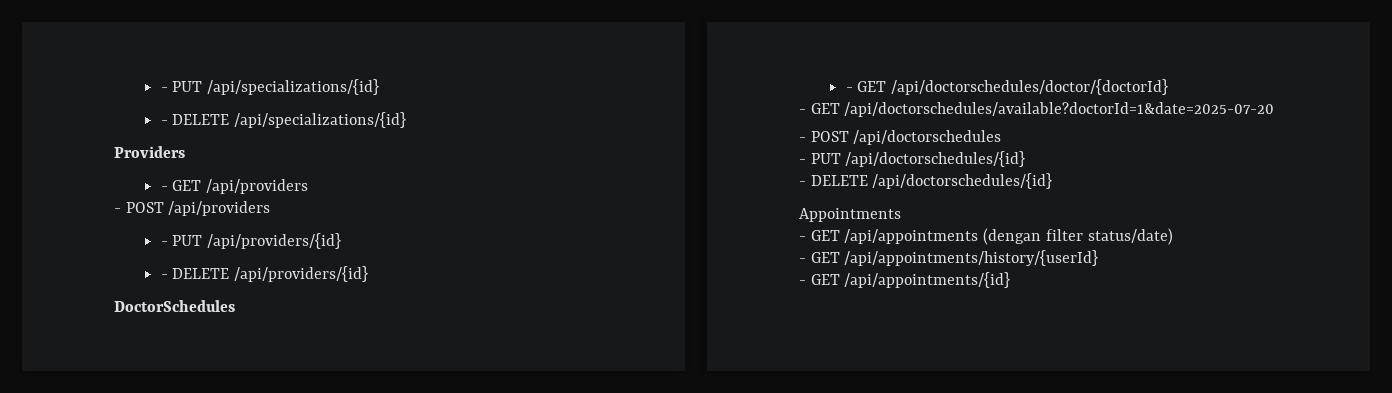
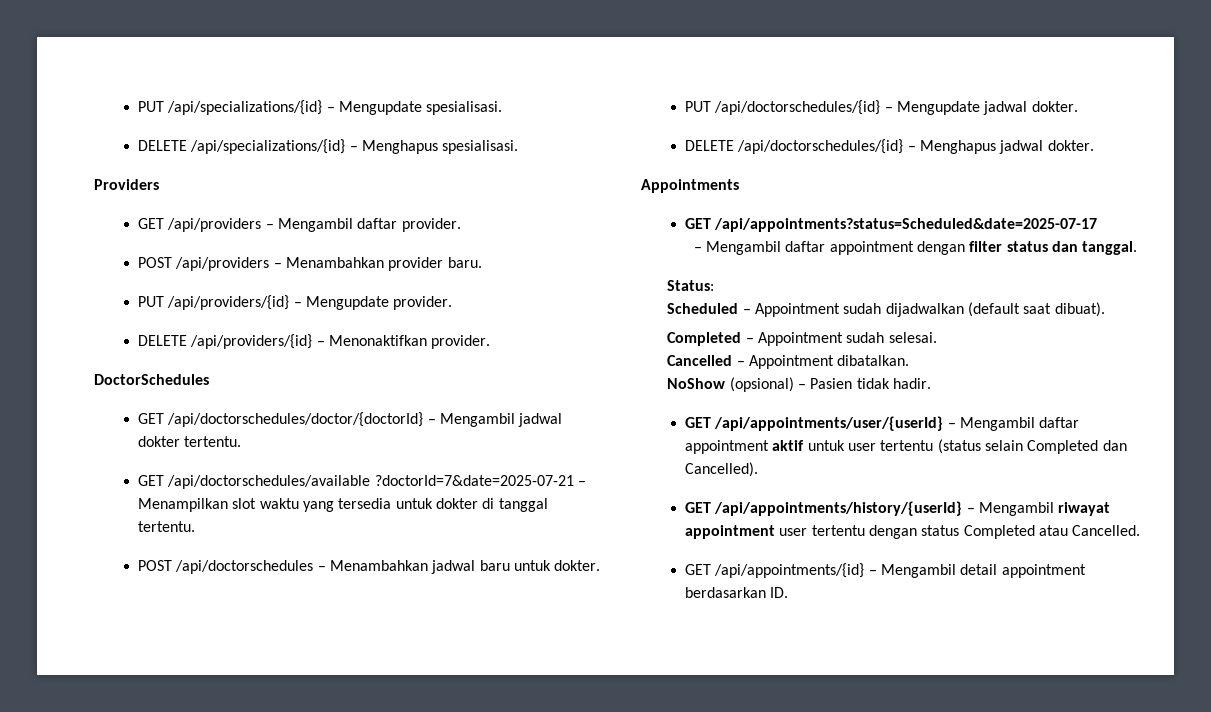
[160,87,168,92] - -> (138, 106) none
[160,120,168,125] // - -> [326,101,503,115] – Mengupdate spesialisasi. //
(407, 120) none -> [349,140,519,154] – Menghapus spesialisasi.
[160,186,168,191] - -> (159, 184) none
[114,201,271,216] [160,241,168,246] // - POST /api/providers // - -> [265,218,461,232] [138,257,482,271] – Mengambil daftar provider. // POST /api/providers – Menambahkan provider baru. //
[160,274,168,279] // - -> [293,296,453,310] – Mengupdate provider. //
(369, 274) none -> [316,335,491,349] – Menonaktifkan provider.
[845,87,853,92] - -> (209, 379) none
[799,102,1275,117] [799,130,1002,145] [799,151,1026,167] [799,173,1053,189] [799,208,901,222] [799,228,1173,245] [799,250,1099,266] [799,272,1011,288] // - GET /api/doctorschedules/available?doctorId=1&date=2025-07-20 // - POST /api/doctorschedules // - PUT /api/doctorschedules/{id} // - DELETE /api/doctorschedules/{id} // Appointments // - GET /api/appointments (dengan filter status/date) // - GET /api/appointments/history/{userId} // - GET /api/appointments/{id} -> [427,413,563,427] [138,436,242,447] [138,475,586,489] [138,498,548,512] [138,521,196,532] [138,560,601,574] [685,100,1078,115] [685,139,1094,154] [641,179,739,193] [685,218,1098,232] [693,241,1138,255] [667,280,715,291] [667,302,1105,317] [667,332,937,346] [667,355,910,369] [667,377,932,392] [685,416,1080,431] [685,439,1127,454] [685,462,759,477] [685,501,1111,516] [685,525,1141,539] [685,563,1086,578] [685,587,789,598] – Mengambil jadwal dokter tertentu. // GET /api/doctorschedules/available ?doctorId=7&date=2025-07-21 – Menampilkan slot waktu yang tersedia untuk dokter di tanggal tertentu. // POST /api/doctorschedules – Menambahkan jadwal baru untuk dokter. // PUT /api/doctorschedules/{id} – Mengupdate jadwal dokter. // DELETE /api/doctorschedules/{id} – Menghapus jadwal dokter. // Appointments // GET /api/appointments?status=Scheduled&date=2025-07-17 // – Mengambil daftar appointment dengan filter status dan tanggal. // Status: // Scheduled – Appointment sudah dijadwalkan (default saat dibuat). // Completed – Appointment sudah selesai. // Cancelled – Appointment dibatalkan. // NoShow (opsional) – Pasien tidak hadir. // GET /api/appointments/user/{userId} – Mengambil daftar appointment aktif untuk user tertentu (status selain Completed dan Cancelled). // GET /api/appointments/history/{userId} – Mengambil riwayat appointment user tertentu dengan status Completed atau Cancelled. // GET /api/appointments/{id} – Mengambil detail appointment berdasarkan ID.

